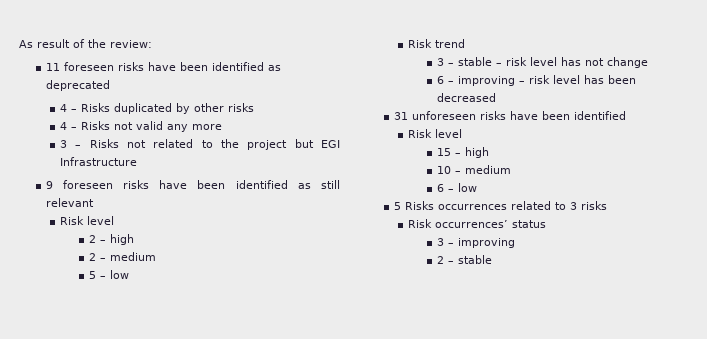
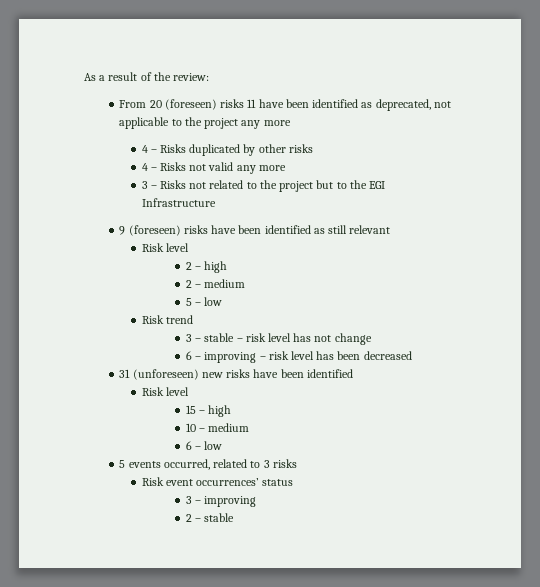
(33, 44) none -> [99,75,106,81] a
[45,62,281,71] [45,80,110,91] 11 foreseen risks have been identified as deprecated -> [119,99,451,111] [119,117,291,129] From 20 (foreseen) risks 11 have been identified as deprecated, not applicable to the project any more
(314, 143) none -> [336,180,367,189] to the
[62,180,113,189] foreseen -> [128,225,181,236] (foreseen)
[411,111,476,120] unforeseen -> [132,369,223,380] (unforeseen) new
[404,201,507,210] Risks occurrences -> [128,459,210,470] events occurred,
(433, 223) none -> [165,479,193,486] event

